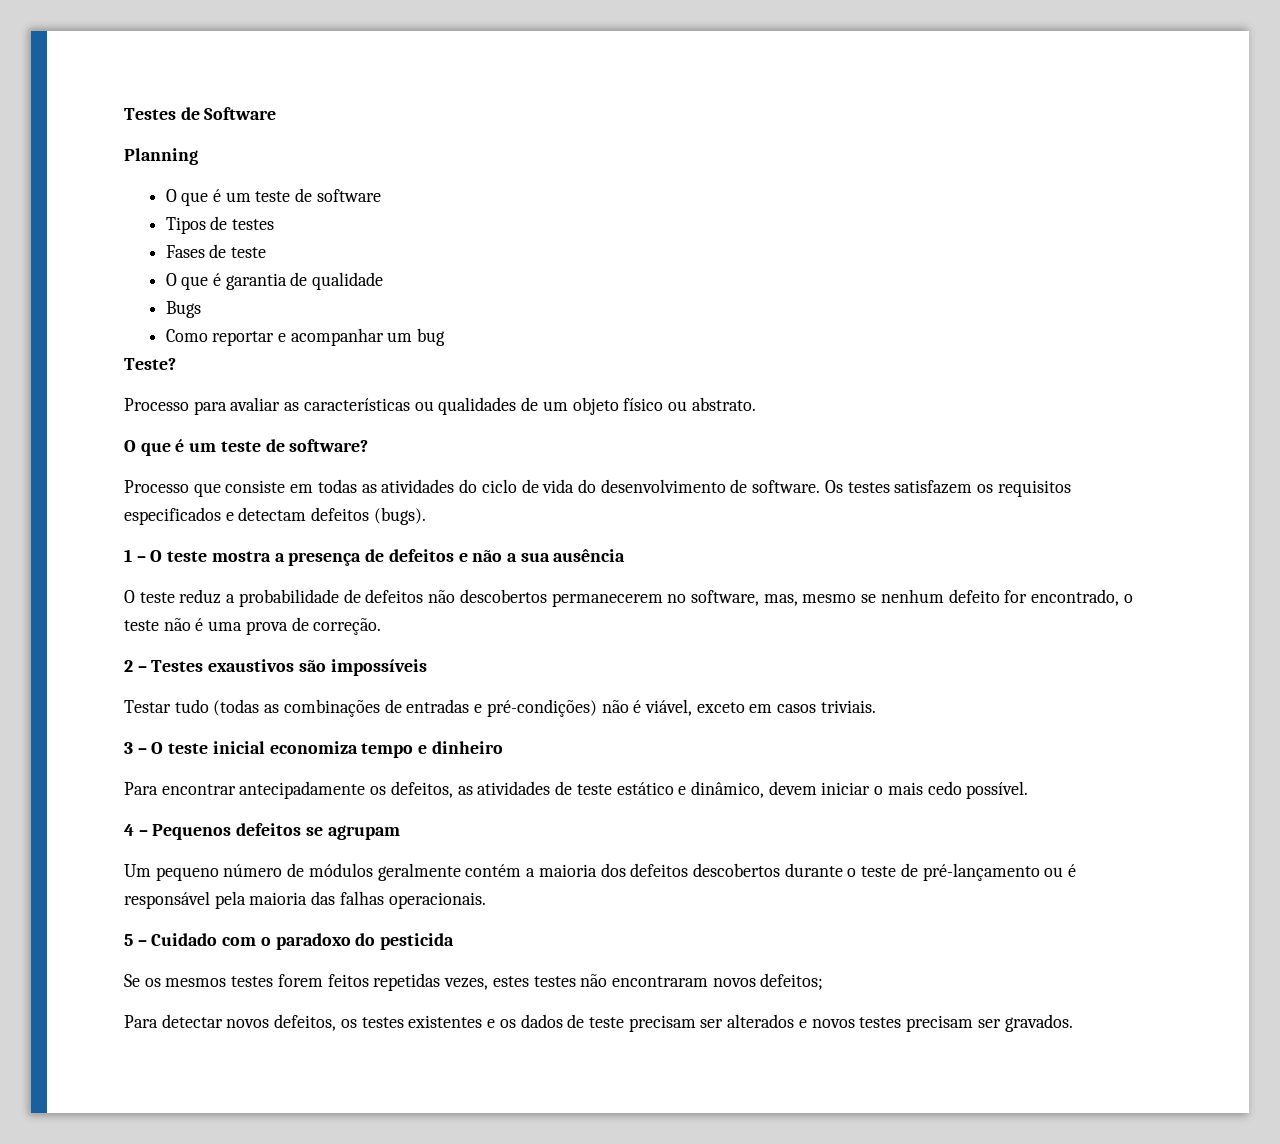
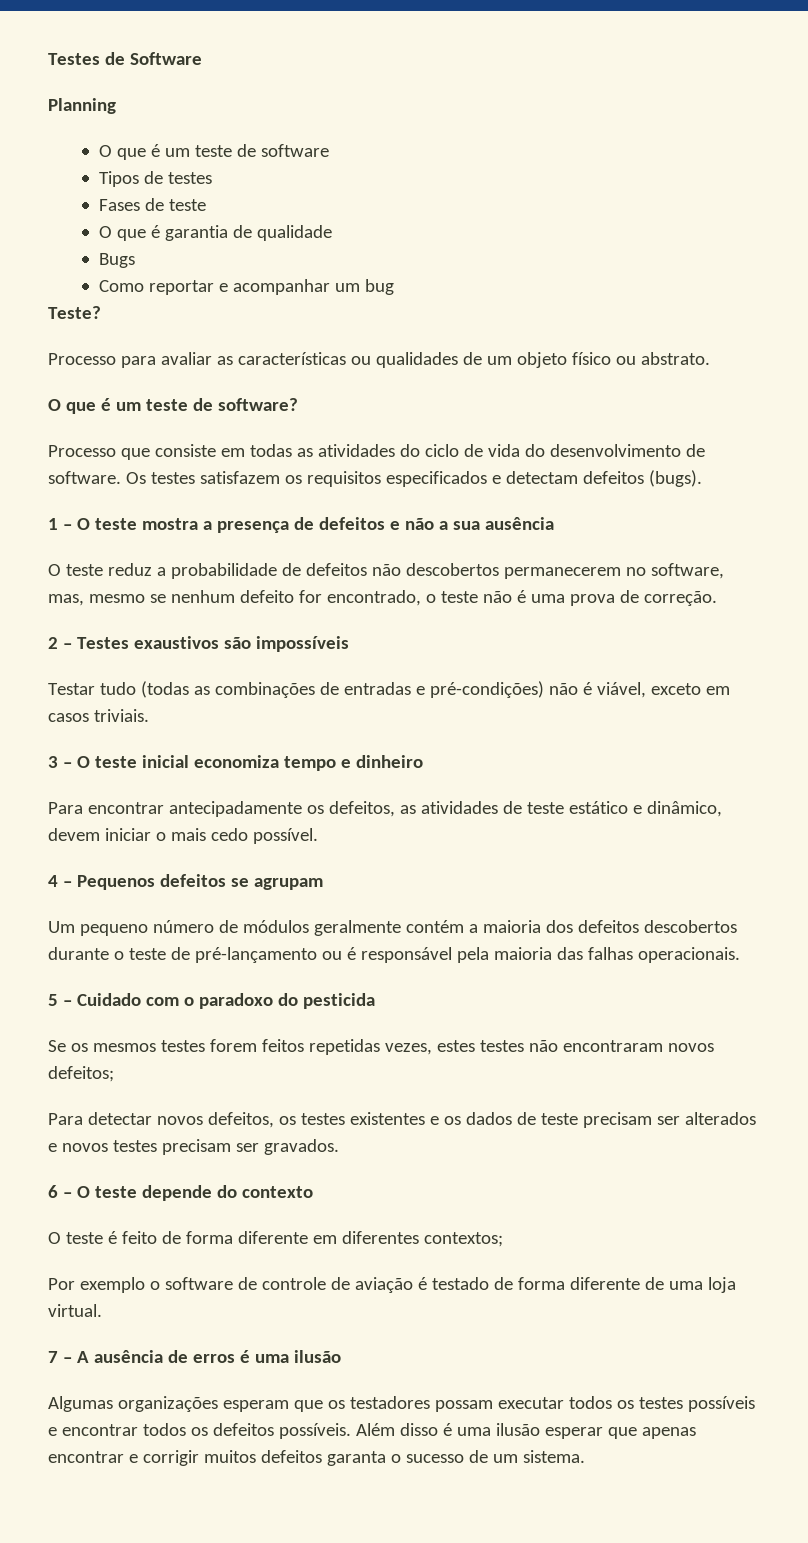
(1073, 1023) none -> [48,1185,313,1201] [48,1231,503,1247] [48,1277,736,1293] [48,1304,102,1317] [48,1350,341,1363] [48,1396,755,1412] [48,1423,696,1439] [48,1450,585,1466] // 6 – O teste depende do contexto // O teste é feito de forma diferente em diferentes contextos; // Por exemplo o software de controle de aviação é testado de forma diferente de uma loja virtual. // 7 – A ausência de erros é uma ilusão // Algumas organizações esperam que os testadores possam executar todos os testes possíveis e encontrar todos os defeitos possíveis. Além disso é uma ilusão esperar que apenas encontrar e corrigir muitos defeitos garanta o sucesso de um sistema.

